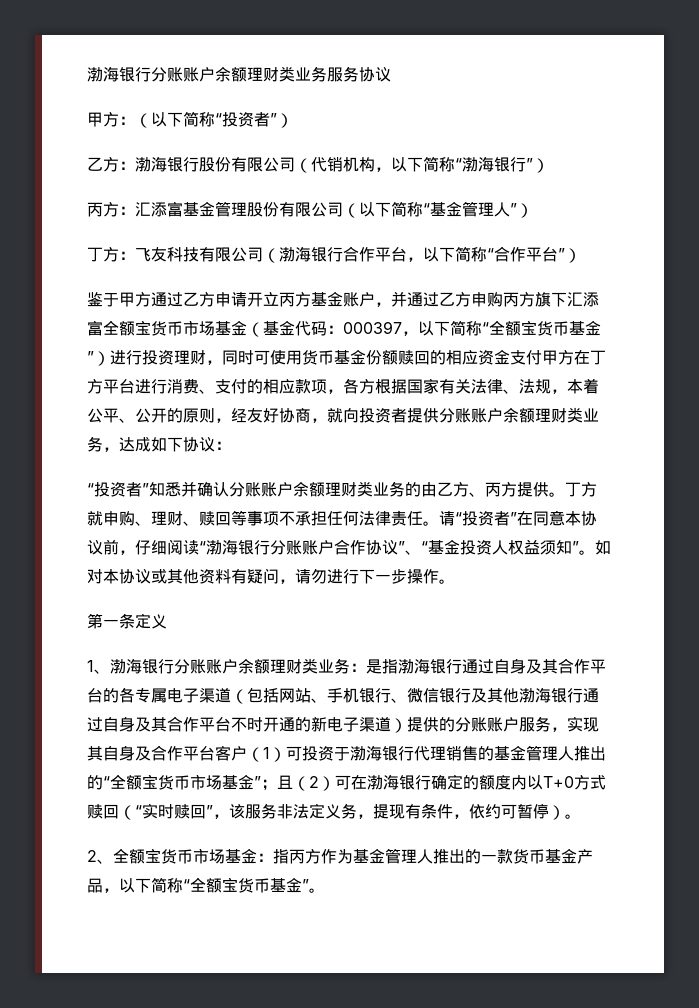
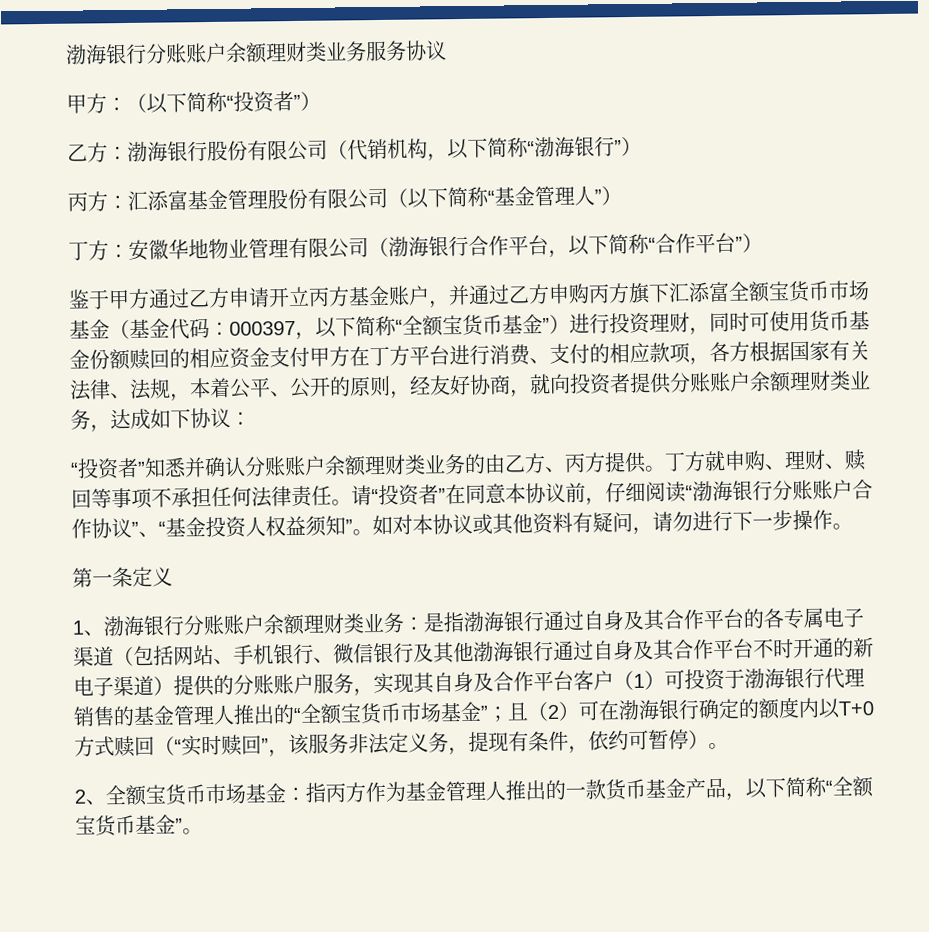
[135,247,199,262] 飞友科技 -> [128,238,289,261] 安徽华地物业管理

